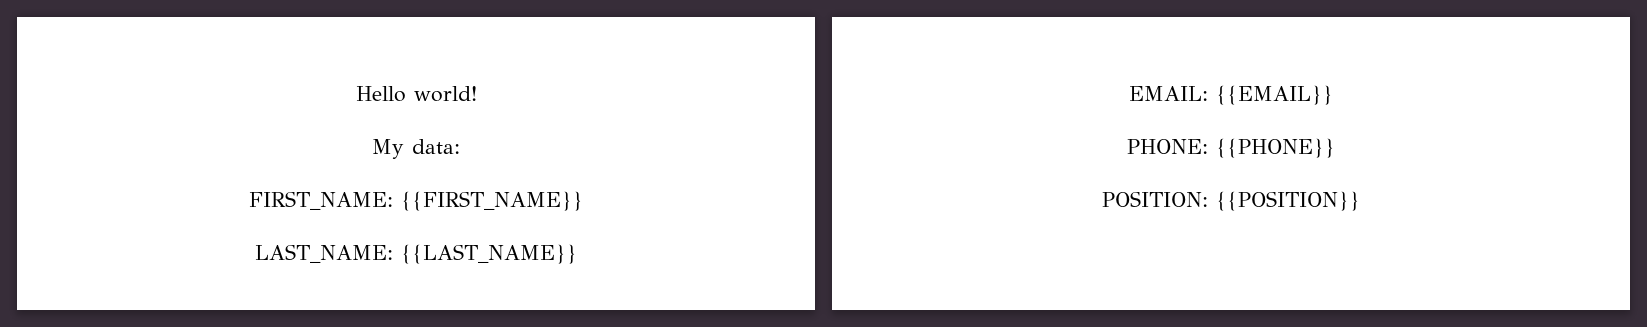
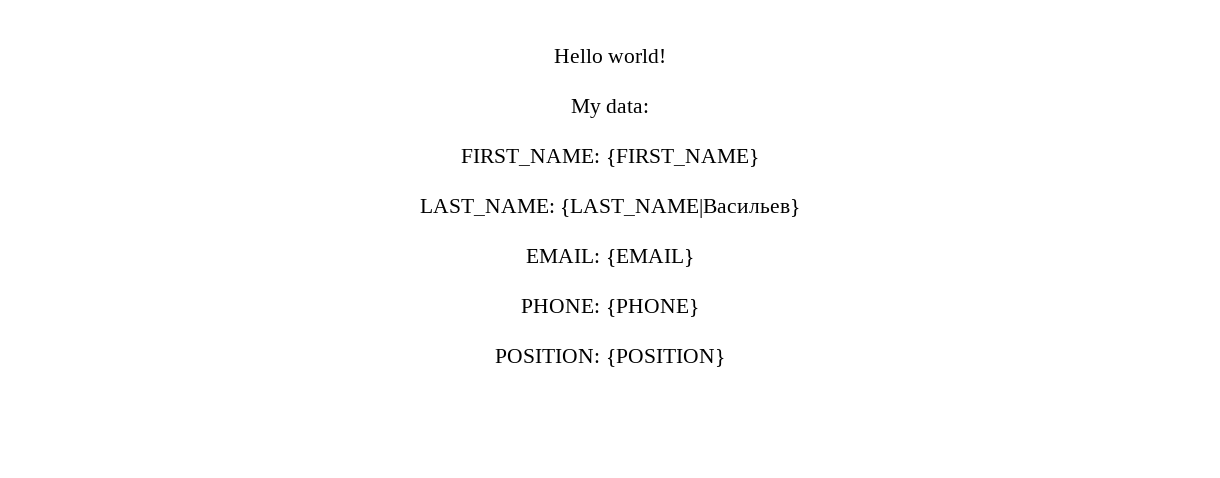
[401,191,583,211] {{FIRST_NAME}} -> [605,149,759,167] {FIRST_NAME}
[401,244,577,264] {{LAST_NAME}} -> [560,199,801,218] {LAST_NAME|Васильев}
[1216,85,1333,105] {{EMAIL}} -> [605,249,694,267] {EMAIL}
[1216,138,1335,158] {{PHONE}} -> [605,299,699,317] {PHONE}
[1216,191,1360,211] {{POSITION}} -> [605,349,725,367] {POSITION}

